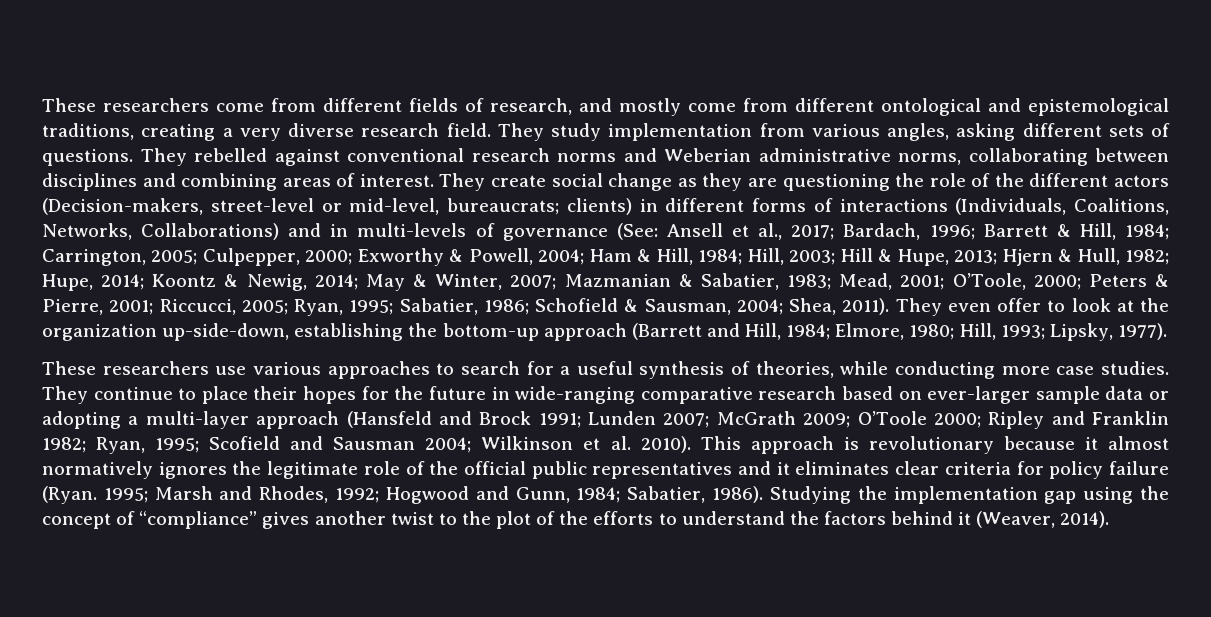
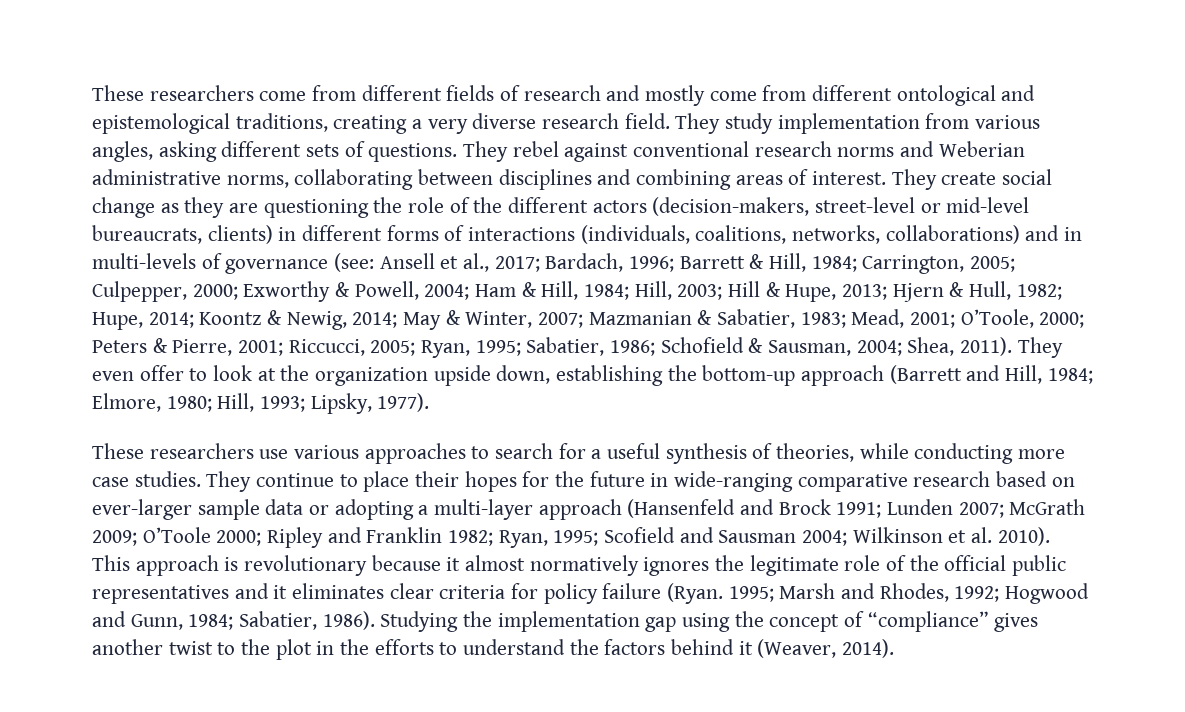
[490,98,572,115] research, -> [523,85,601,101] research
[194,148,268,162] rebelled -> [512,141,559,157] rebel
[42,198,203,215] (Decision-makers, -> [652,197,810,216] (decision-makers,
[349,198,559,215] mid-level, bureaucrats; -> [946,197,1030,213] [92,225,202,244] mid-level bureaucrats,
[955,198,1169,215] [42,223,280,240] (Individuals, Coalitions, Networks, Collaborations) -> [580,225,1020,244] (individuals, coalitions, networks, collaborations)
[616,223,658,240] (See: -> [334,253,375,272] (see:
[162,323,290,341] up-side-down, -> [433,365,551,386] upside down,
[346,411,432,428] (Hansfeld -> [627,499,736,518] (Hansenfeld
[536,511,556,525] of -> [316,641,335,655] in

